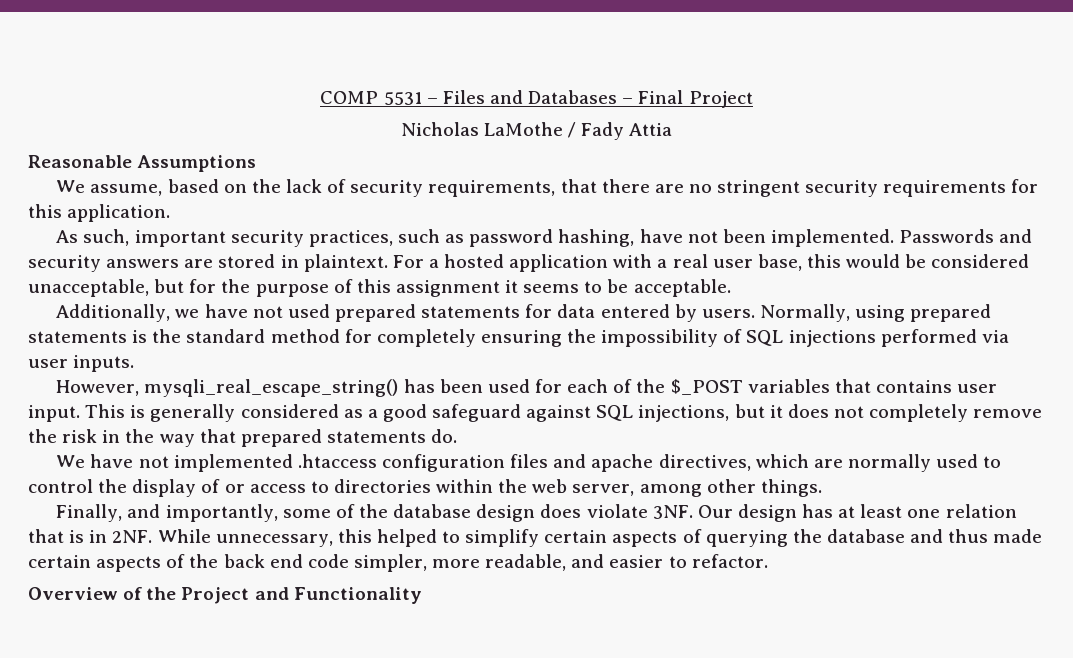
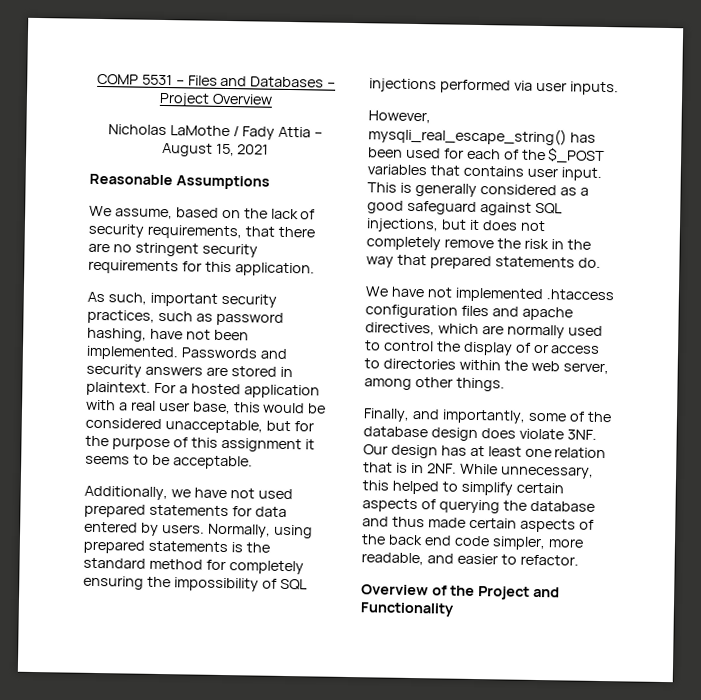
[638,90,753,108] Final Project -> [159,92,273,107] Project Overview
(673, 129) none -> [314,132,324,138] [161,142,270,157] – August 15, 2021

